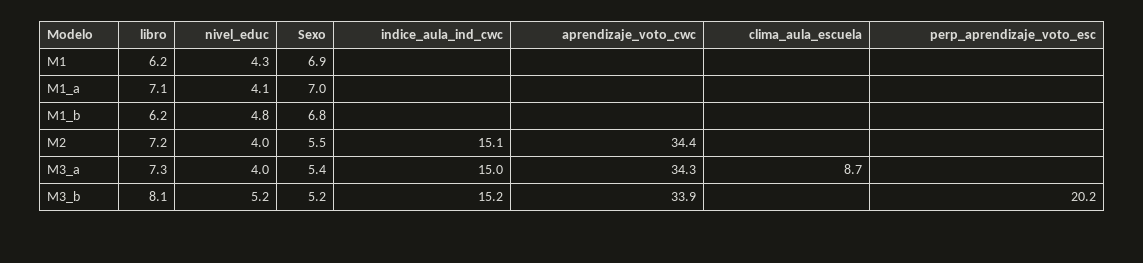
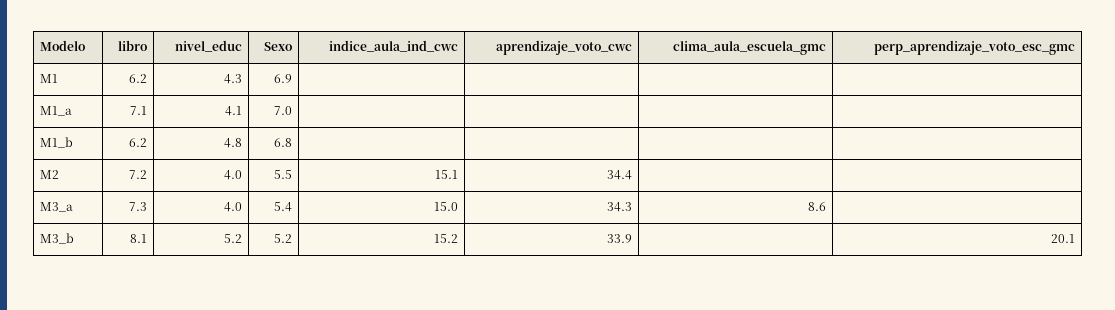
[749,29,863,41] [930,29,1097,41] clima_aula_escuela | perp_aprendizaje_voto_esc -> [672,41,826,55] [873,40,1075,55] clima_aula_escuela_gmc | perp_aprendizaje_voto_esc_gmc
[844,164,863,174] 8.7 -> [807,202,826,211] 8.6
[1071,192,1097,201] 20.2 -> [1050,234,1075,243] 20.1

